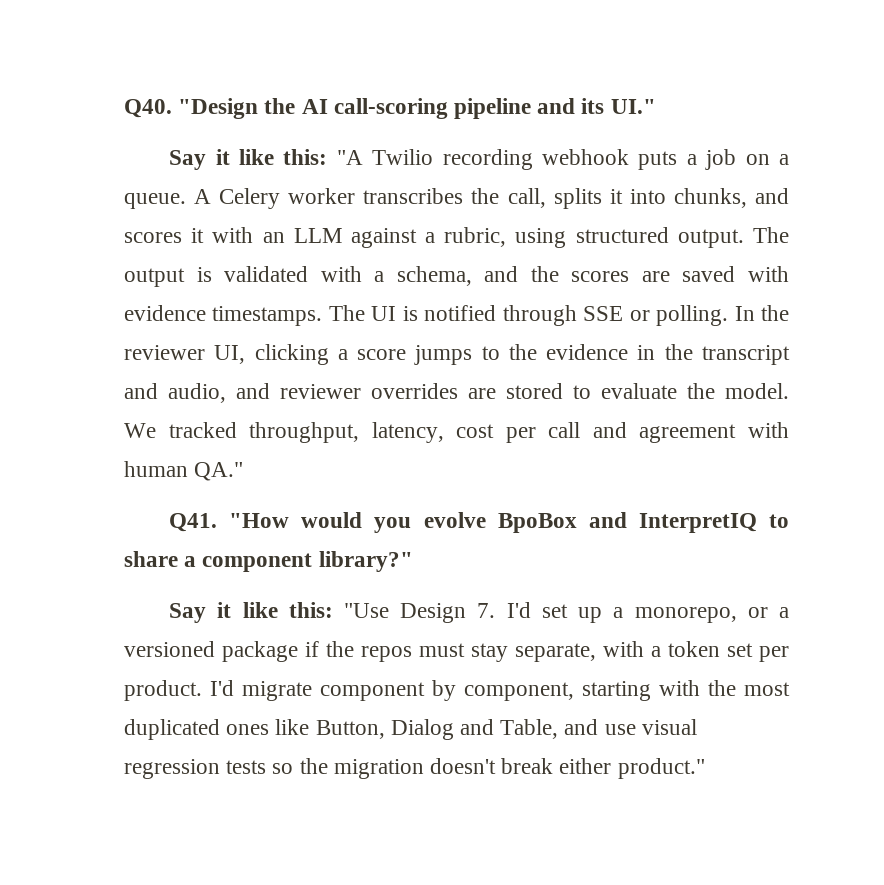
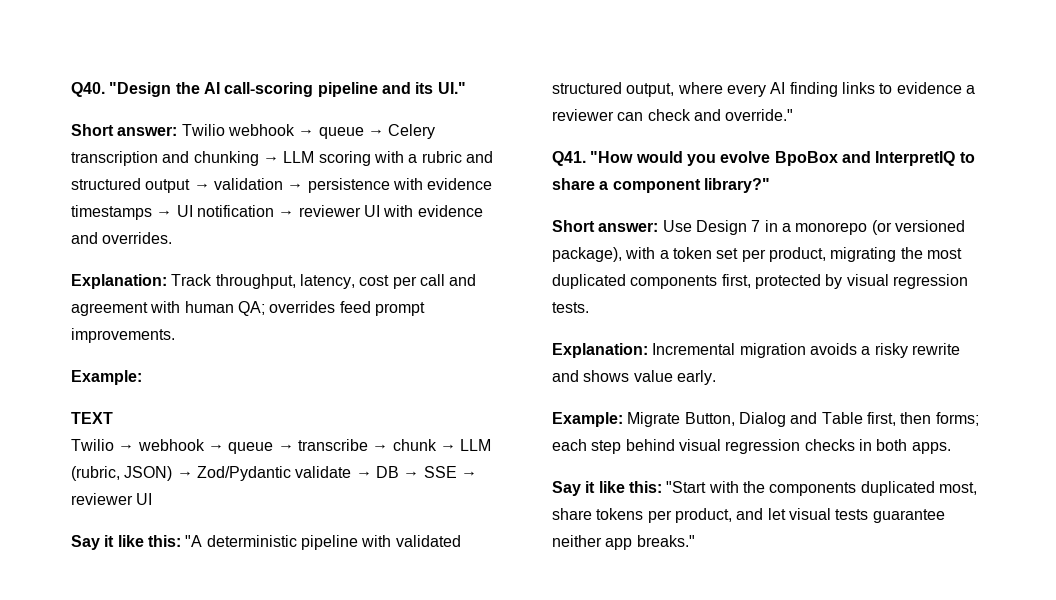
[169,149,789,170] [124,188,789,209] [124,227,789,248] [124,266,789,287] [124,305,789,326] [124,344,790,365] [124,383,789,403] [124,422,237,438] Say it like this: "A Twilio recording webhook puts a job on a queue. A Celery worker transcribes the call, splits it into chunks, and scores it with an LLM against a rubric, using structured output. The output is validated with a schema, and the scores are saved with evidence timestamps. The UI is notified through SSE or polling. In the reviewer UI, clicking a score jumps to the evidence in the transcript and audio, and reviewer overrides are stored to evaluate the model. We tracked -> [71,124,436,139] [71,151,493,166] [71,178,493,193] [71,205,483,220] [71,232,173,244] [71,274,213,289] Short answer: Twilio webhook → queue → Celery transcription and chunking → LLM scoring with a rubric and structured output → validation → persistence with evidence timestamps → UI notification → reviewer UI with evidence and overrides. // Explanation: Track
[194,462,244,481] QA." -> [237,301,425,316] [71,328,175,343] [71,370,142,385] [71,412,113,424] [71,439,492,454] [71,466,477,481] [71,493,153,505] [71,535,461,550] [552,82,975,97] [552,109,794,121] QA; overrides feed prompt improvements. // Example: // TEXT // Twilio → webhook → queue → transcribe → chunk → LLM (rubric, JSON) → Zod/Pydantic validate → DB → SSE → reviewer UI // Say it like this: "A deterministic pipeline with validated structured output, where every AI finding links to evidence a reviewer can check and override."
[169,602,790,623] [124,641,596,662] Say it like this: "Use Design 7. I'd set up a monorepo, or a versioned package if the repos must stay separate, -> [552,220,965,235] [552,247,622,262] Short answer: Use Design 7 in a monorepo (or versioned package),
[124,680,790,701] [124,719,697,740] [124,758,705,779] product. I'd migrate component by component, starting with the most duplicated ones like Button, Dialog and Table, and use visual regression tests so the migration doesn't break either product." -> [768,247,962,262] [552,274,968,289] [552,302,589,313] [552,343,960,358] [552,370,716,385] [552,412,979,427] [552,439,951,454] [552,481,977,496] [552,508,945,523] [552,535,695,550] product, migrating the most duplicated components first, protected by visual regression tests. // Explanation: Incremental migration avoids a risky rewrite and shows value early. // Example: Migrate Button, Dialog and Table first, then forms; each step behind visual regression checks in both apps. // Say it like this: "Start with the components duplicated most, share tokens per product, and let visual tests guarantee neither app breaks."

